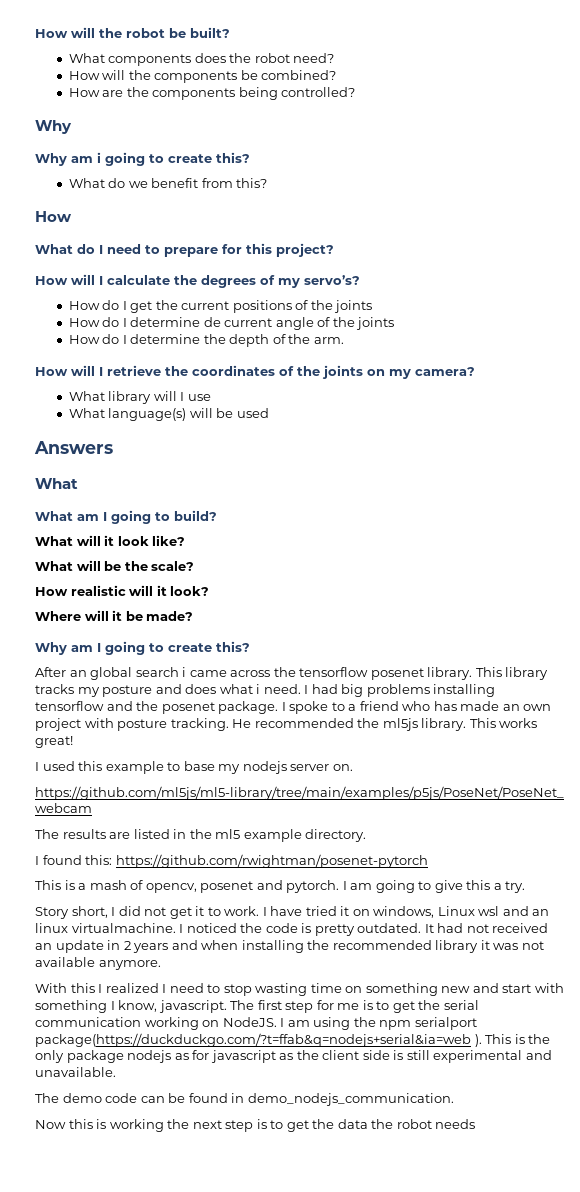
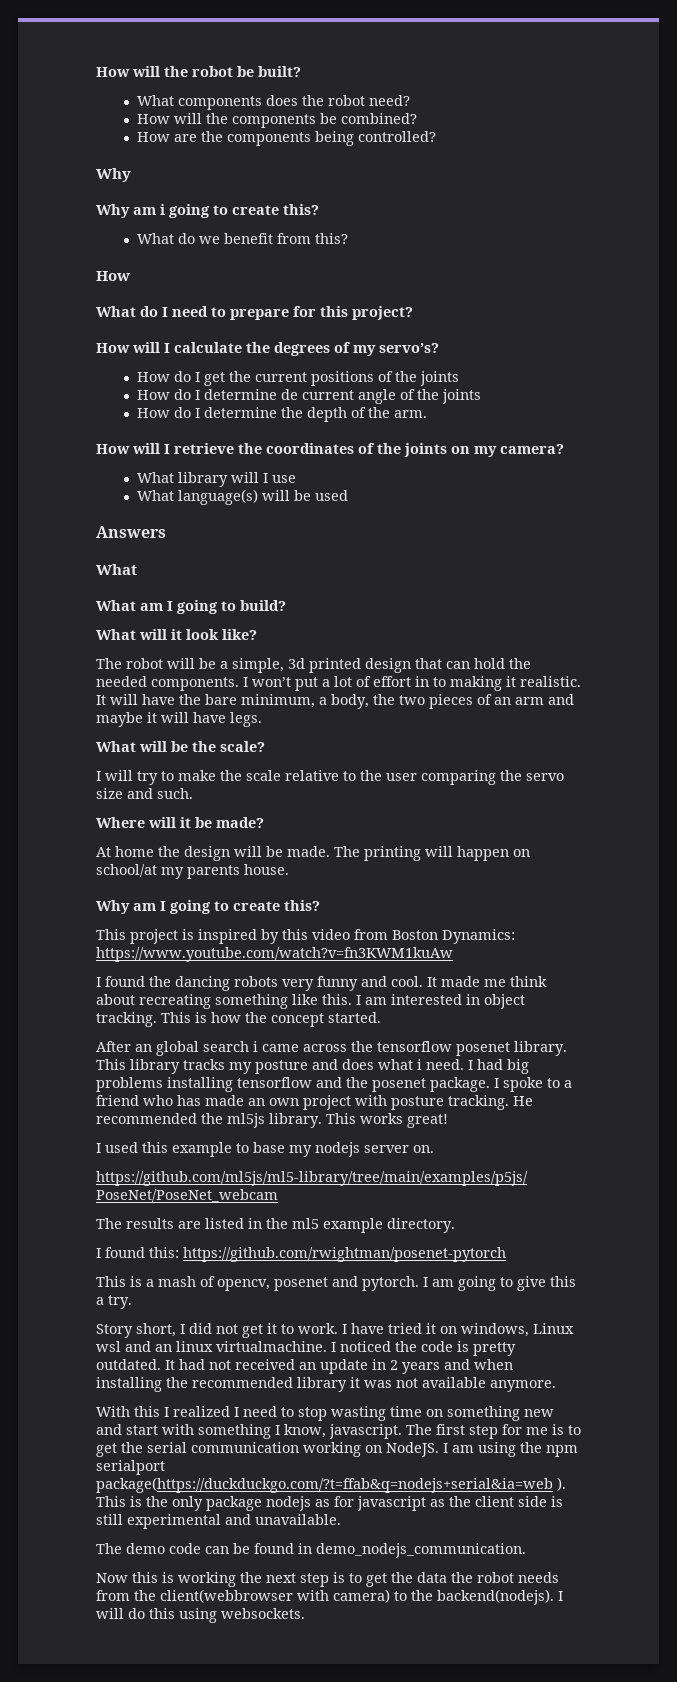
(186, 540) none -> [96,658,531,673] [96,676,581,691] [96,694,574,709] [96,712,262,727] // The robot will be a simple, 3d printed design that can hold the needed components. I won’t put a lot of effort in to making it realistic. It will have the bare minimum, a body, the two pieces of an arm and maybe it will have legs.
[35,585,210,596] How realistic will it look? -> [96,770,564,785] [96,788,193,799] I will try to make the scale relative to the user comparing the servo size and such.
(194, 616) none -> [96,846,530,861] [96,864,289,879] // At home the design will be made. The printing will happen on school/at my parents house.
(250, 646) none -> [96,929,515,944] [96,947,453,962] [96,976,547,991] [96,994,525,1009] [96,1012,381,1027] // This project is inspired by this video from Boston Dynamics: https://www.youtube.com/watch?v=fn3KWM1kuAw // I found the dancing robots very funny and cool. It made me think about recreating something like this. I am interested in object tracking. This is how the concept started.
(476, 1124) none -> [96,1589,563,1605] [96,1608,305,1623] from the client(webbrowser with camera) to the backend(nodejs). I will do this using websockets.

